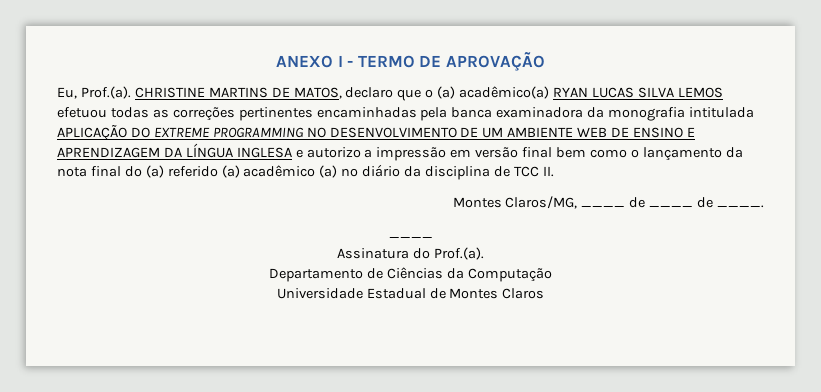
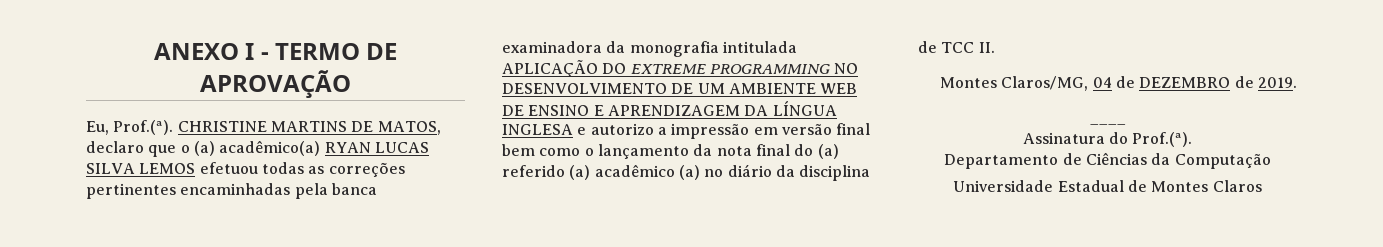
[581,197,764,208] ____ de ____ de ____. -> [1092,76,1297,88] 04 de DEZEMBRO de 2019.

